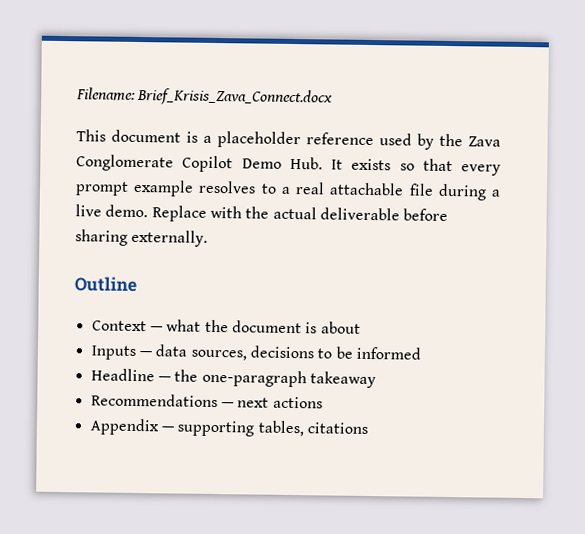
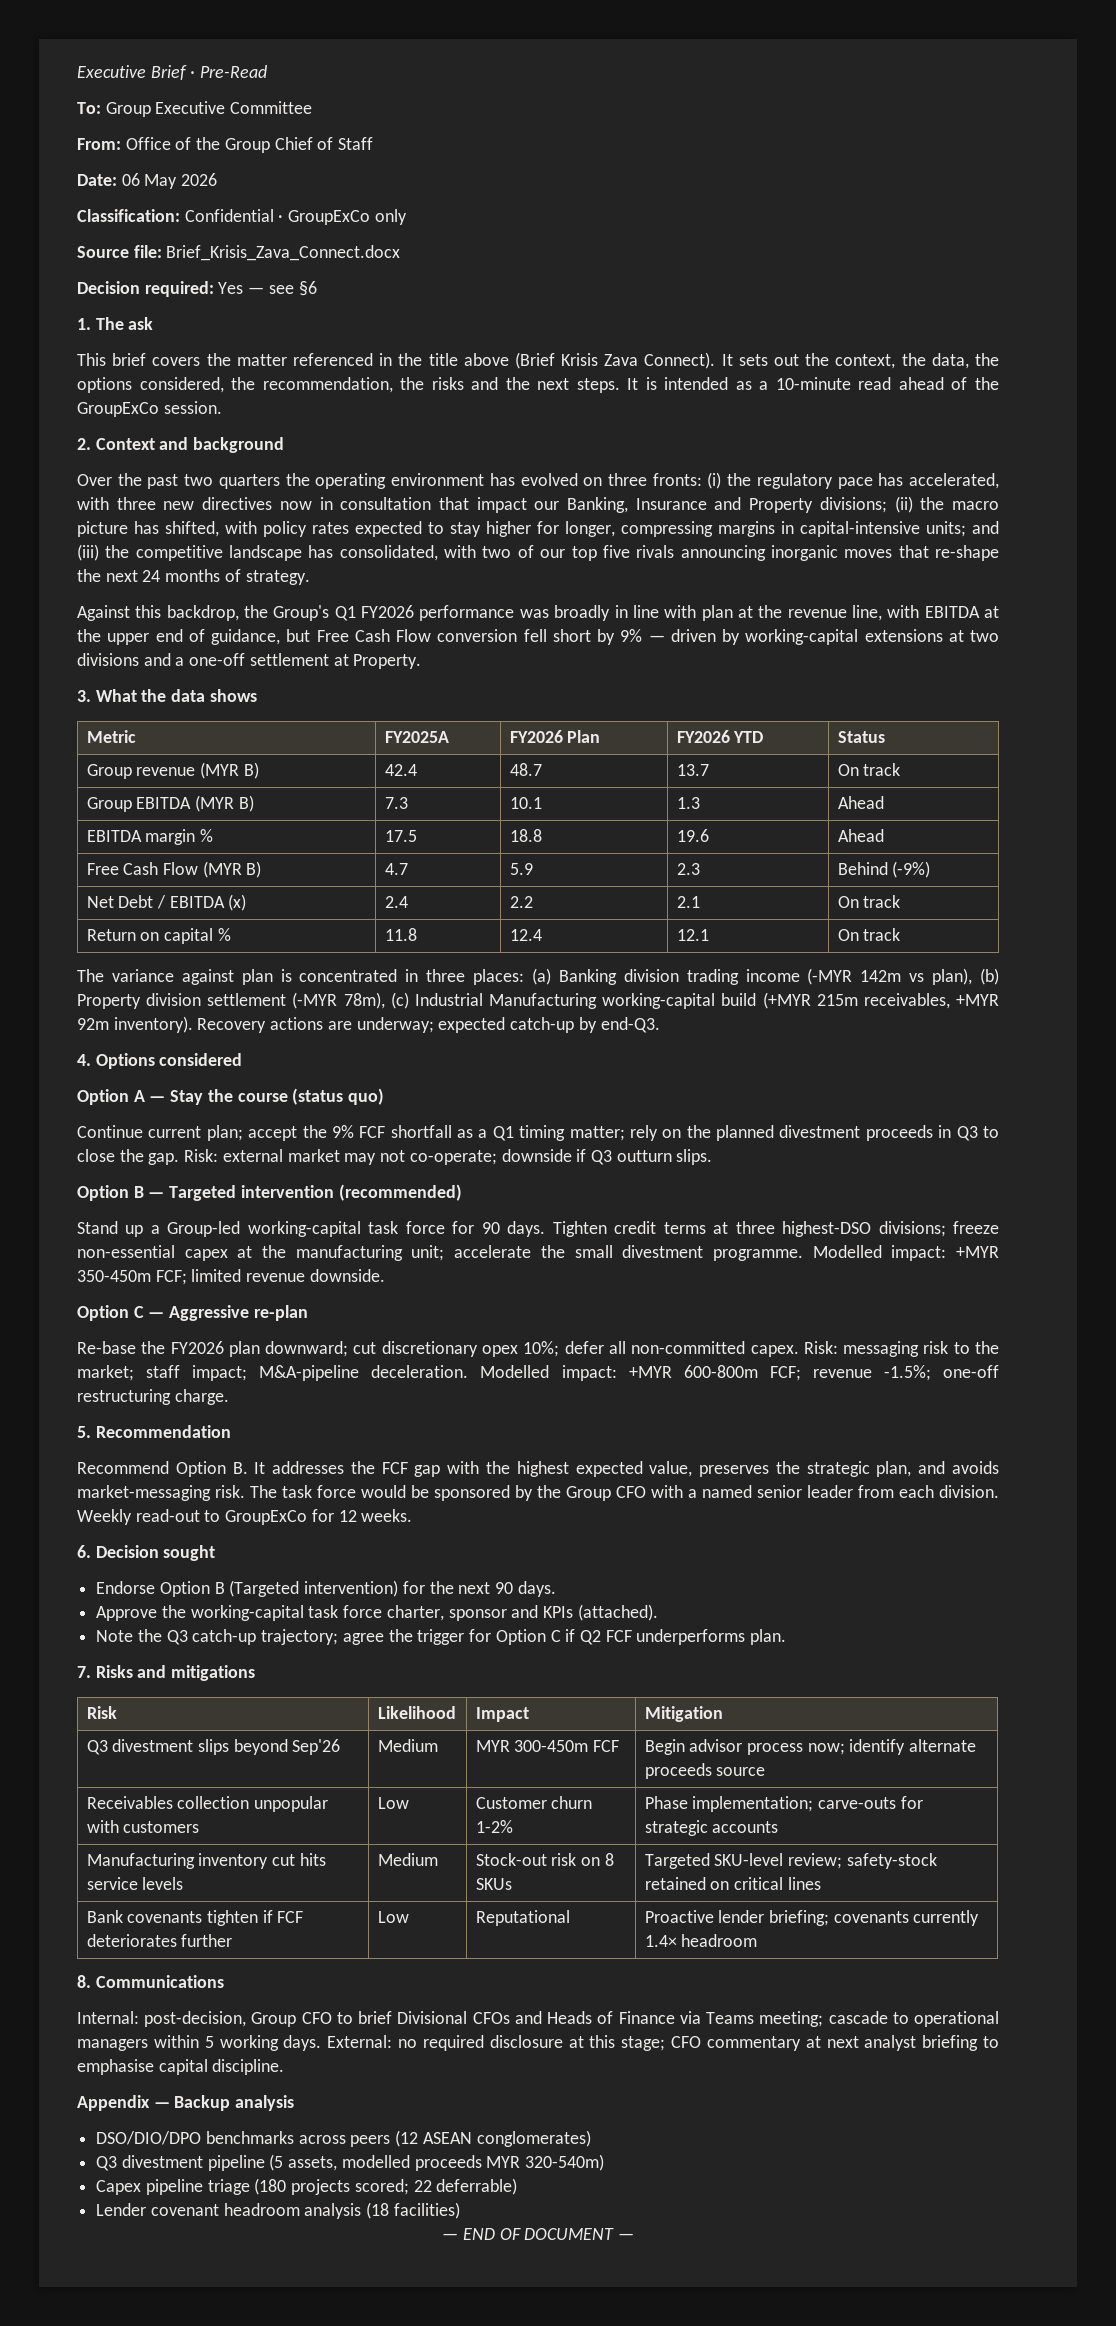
[76,87,334,107] [76,129,501,150] [76,154,501,176] [75,179,502,201] [75,204,449,222] [75,229,209,247] [74,276,137,292] [91,319,361,334] [90,344,421,361] [90,368,376,389] [90,393,323,409] [89,418,368,437] Filename: Brief_Krisis_Zava_Connect.docx // This document is a placeholder reference used by the Zava Conglomerate Copilot Demo Hub. It exists so that every prompt example resolves to a real attachable file during a live demo. Replace with the actual deliverable before sharing externally. // Outline // Context — what the document is about // Inputs — data sources, decisions to be informed // Headline — the one-paragraph takeaway // Recommendations — next actions // Appendix — supporting tables, citations -> [77,65,268,80] [77,101,313,117] [77,137,374,153] [77,173,218,189] [77,209,407,225] [77,245,401,261] [77,281,317,297] [77,317,154,330] [77,352,999,369] [77,377,999,393] [77,401,222,417] [77,437,285,453] [77,472,999,489] [77,496,1000,513] [77,521,999,537] [77,544,1000,561] [77,569,310,585] [77,605,1000,621] [77,629,999,645] [77,653,422,669] [77,689,257,702] [86,730,136,743] [384,731,449,743] [509,730,601,743] [676,730,764,743] [837,731,885,743] [86,762,259,779] [384,764,417,776] [509,763,542,776] [676,764,709,776] [837,763,901,776] [86,795,254,812] [384,797,408,809] [509,797,542,809] [676,797,700,809] [837,796,884,809] [86,829,213,845] [384,830,417,842] [509,829,542,842] [676,829,709,842] [837,829,884,842] [86,861,262,878] [384,863,408,875] [509,863,533,875] [676,863,700,875] [837,861,931,878] [86,894,247,911] [384,896,408,908] [509,896,533,908] [676,896,700,908] [837,895,901,908] [86,928,231,944] [384,928,417,941] [509,929,542,941] [676,929,709,941] [837,928,901,941] [77,968,1000,985] [77,992,1000,1009] [77,1016,660,1033] [77,1053,243,1069] [77,1088,385,1105] [77,1125,1000,1141] [77,1149,713,1165] [77,1184,462,1201] [77,1221,1000,1237] [77,1245,1000,1261] [77,1269,385,1285] [77,1305,308,1321] [77,1341,999,1357] [77,1365,1000,1381] [77,1389,229,1405] [77,1425,231,1438] [77,1461,1000,1477] [77,1485,999,1501] [77,1509,413,1525] [77,1545,216,1561] [96,1580,556,1597] [96,1604,658,1621] [96,1629,787,1645] [77,1665,256,1681] [86,1706,117,1719] [377,1706,456,1719] [475,1707,529,1722] [644,1706,723,1722] [86,1739,341,1755] [377,1739,438,1752] [475,1740,619,1752] [644,1739,977,1755] [644,1763,766,1779] [86,1796,328,1812] [86,1820,200,1833] [377,1797,409,1809] [475,1796,593,1809] [475,1820,513,1833] [644,1796,923,1812] [644,1820,779,1836] [86,1853,326,1869] [86,1877,184,1890] [377,1853,438,1866] [475,1853,614,1866] [475,1878,512,1890] [644,1853,937,1869] [644,1877,821,1890] [86,1910,304,1926] [86,1934,233,1947] [377,1911,409,1923] [475,1910,570,1926] [644,1910,980,1926] [644,1934,758,1947] [77,1975,224,1988] [77,2011,1000,2027] [77,2035,1000,2051] [77,2059,285,2075] [77,2095,295,2111] [96,2130,591,2147] [96,2154,605,2171] [96,2178,518,2195] [96,2202,460,2219] [442,2228,634,2240] Executive Brief · Pre-Read // To: Group Executive Committee // From: Office of the Group Chief of Staff // Date: 06 May 2026 // Classification: Confidential · GroupExCo only // Source file: Brief_Krisis_Zava_Connect.docx // Decision required: Yes — see §6 // 1. The ask // This brief covers the matter referenced in the title above (Brief Krisis Zava Connect). It sets out the context, the data, the options considered, the recommendation, the risks and the next steps. It is intended as a 10-minute read ahead of the GroupExCo session. // 2. Context and background // Over the past two quarters the operating environment has evolved on three fronts: (i) the regulatory pace has accelerated, with three new directives now in consultation that impact our Banking, Insurance and Property divisions; (ii) the macro picture has shifted, with policy rates expected to stay higher for longer, compressing margins in capital-intensive units; and (iii) the competitive landscape has consolidated, with two of our top five rivals announcing inorganic moves that re-shape the next 24 months of strategy. // Against this backdrop, the Group's Q1 FY2026 performance was broadly in line with plan at the revenue line, with EBITDA at the upper end of guidance, but Free Cash Flow conversion fell short by 9% — driven by working-capital extensions at two divisions and a one-off settlement at Property. // 3. What the data shows // Metric | FY2025A | FY2026 Plan | FY2026 YTD | Status // Group revenue (MYR B) | 42.4 | 48.7 | 13.7 | On track // Group EBITDA (MYR B) | 7.3 | 10.1 | 1.3 | Ahead // EBITDA margin % | 17.5 | 18.8 | 19.6 | Ahead // Free Cash Flow (MYR B) | 4.7 | 5.9 | 2.3 | Behind (-9%) // Net Debt / EBITDA (x) | 2.4 | 2.2 | 2.1 | On track // Return on capital % | 11.8 | 12.4 | 12.1 | On track // The variance against plan is concentrated in three places: (a) Banking division trading income (-MYR 142m vs plan), (b) Property division settlement (-MYR 78m), (c) Industrial Manufacturing working-capital build (+MYR 215m receivables, +MYR 92m inventory). Recovery actions are underway; expected catch-up by end-Q3. // 4. Options considered // Option A — Stay the course (status quo) // Continue current plan; accept the 9% FCF shortfall as a Q1 timing matter; rely on the planned divestment proceeds in Q3 to close the gap. Risk: external market may not co-operate; downside if Q3 outturn slips. // Option B — Targeted intervention (recommended) // Stand up a Group-led working-capital task force for 90 days. Tighten credit terms at three highest-DSO divisions; freeze non-essential capex at the manufacturing unit; accelerate the small divestment programme. Modelled impact: +MYR 350-450m FCF; limited revenue downside. // Option C — Aggressive re-plan // Re-base the FY2026 plan downward; cut discretionary opex 10%; defer all non-committed capex. Risk: messaging risk to the market; staff impact; M&A-pipeline deceleration. Modelled impact: +MYR 600-800m FCF; revenue -1.5%; one-off restructuring charge. // 5. Recommendation // Recommend Option B. It addresses the FCF gap with the highest expected value, preserves the strategic plan, and avoids market-messaging risk. The task force would be sponsored by the Group CFO with a named senior leader from each division. Weekly read-out to GroupExCo for 12 weeks. // 6. Decision sought // Endorse Option B (Targeted intervention) for the next 90 days. // Approve the working-capital task force charter, sponsor and KPIs (attached). // Note the Q3 catch-up trajectory; agree the trigger for Option C if Q2 FCF underperforms plan. // 7. Risks and mitigations // Risk | Likelihood | Impact | Mitigation // Q3 divestment slips beyond Sep'26 | Medium | MYR 300-450m FCF | Begin advisor process now; identify alternate proceeds source // Receivables collection unpopular with customers | Low | Customer churn 1-2% | Phase implementation; carve-outs for strategic accounts // Manufacturing inventory cut hits service levels | Medium | Stock-out risk on 8 SKUs | Targeted SKU-level review; safety-stock retained on critical lines // Bank covenants tighten if FCF deteriorates further | Low | Reputational | Proactive lender briefing; covenants currently 1.4× headroom // 8. Communications // Internal: post-decision, Group CFO to brief Divisional CFOs and Heads of Finance via Teams meeting; cascade to operational managers within 5 working days. External: no required disclosure at this stage; CFO commentary at next analyst briefing to emphasise capital discipline. // Appendix — Backup analysis // DSO/DIO/DPO benchmarks across peers (12 ASEAN conglomerates) // Q3 divestment pipeline (5 assets, modelled proceeds MYR 320-540m) // Capex pipeline triage (180 projects scored; 22 deferrable) // Lender covenant headroom analysis (18 facilities) // — END OF DOCUMENT —

